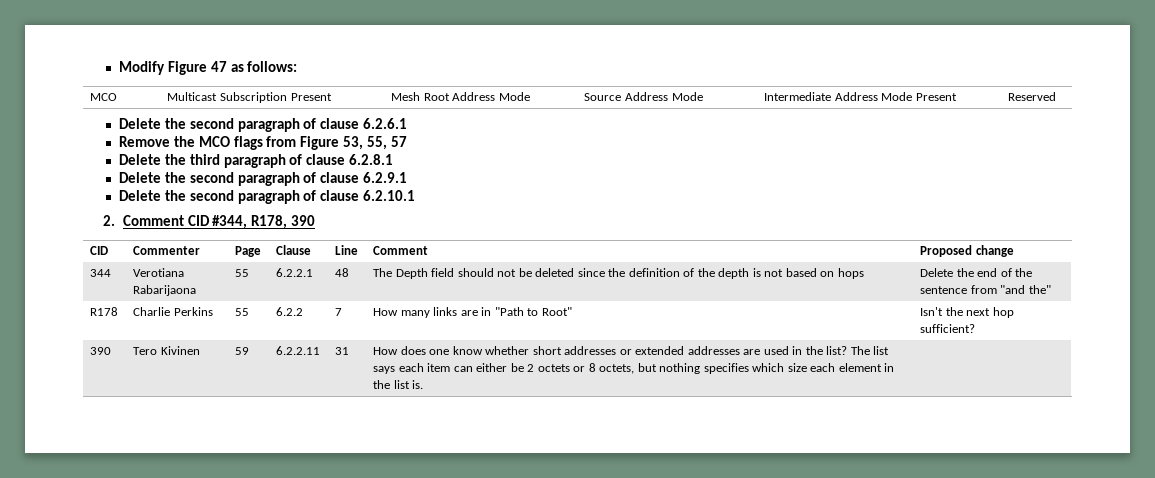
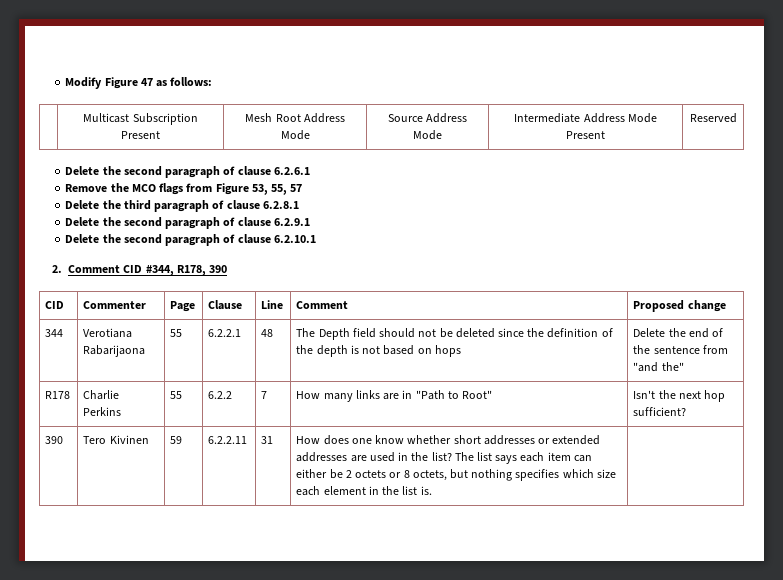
[90,93,118,101] MCO -> (213, 81) none

